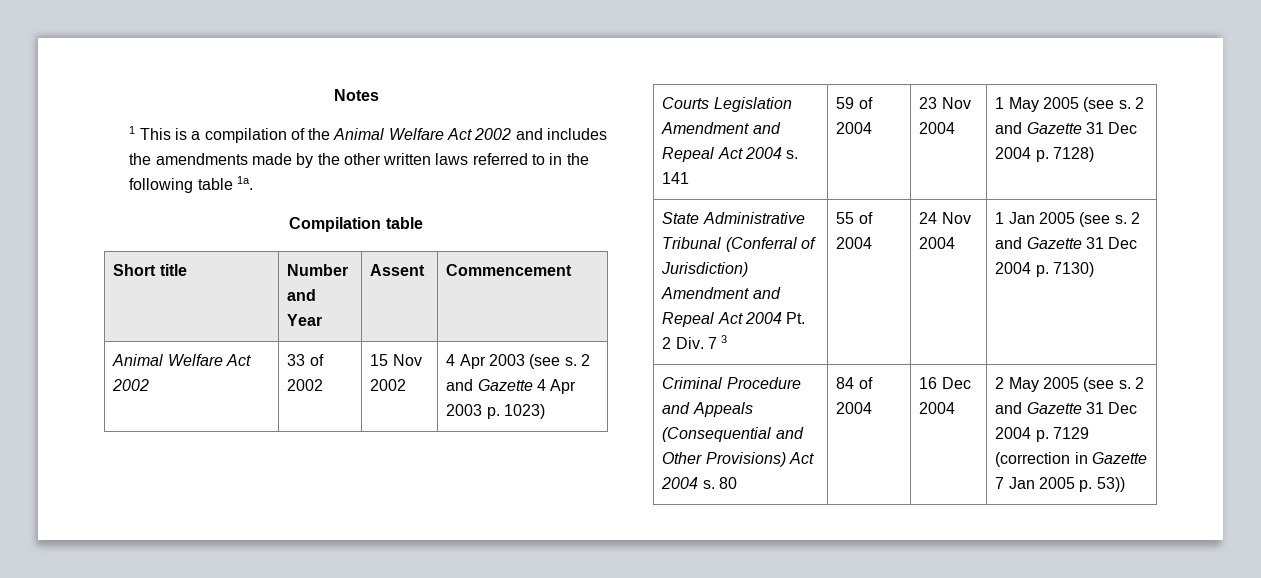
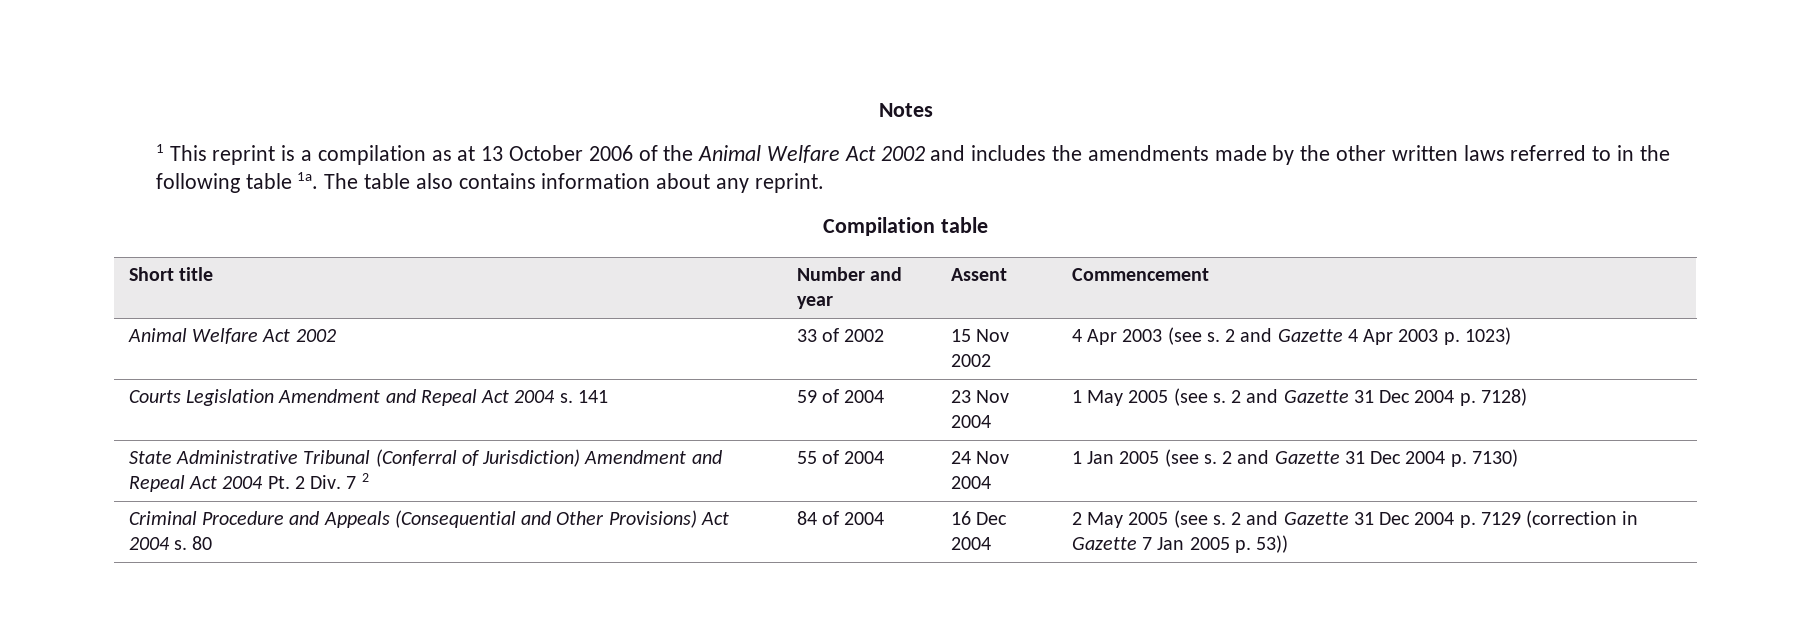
(171, 134) none -> [212,145,276,165] reprint
(287, 135) none -> [431,145,633,161] as at 13 October 2006
(253, 183) none -> [324,173,824,193] The table also contains information about any reprint.
[287,314,323,326] Year -> [796,296,833,309] year
[721,335,728,343] 3 -> [361,473,369,482] 2

